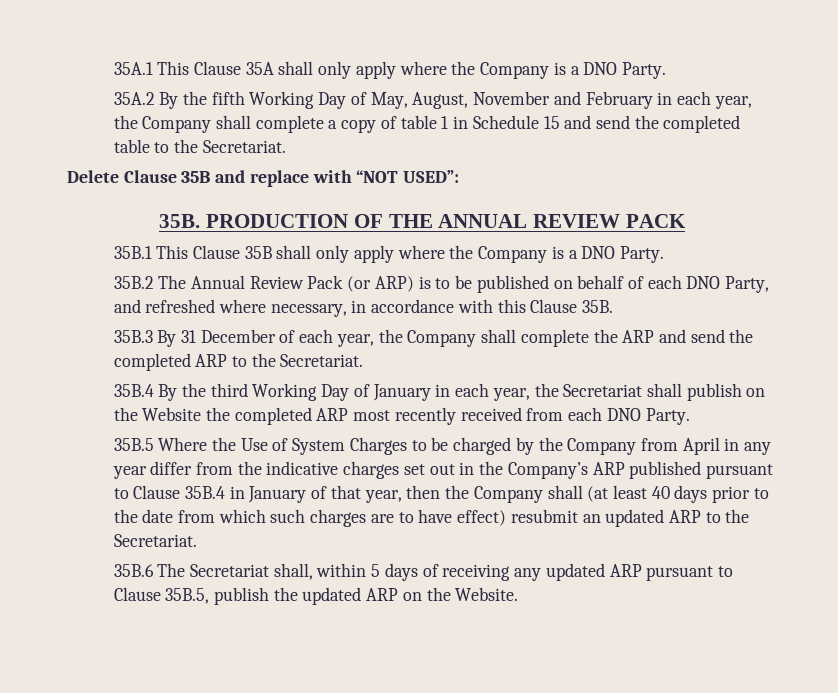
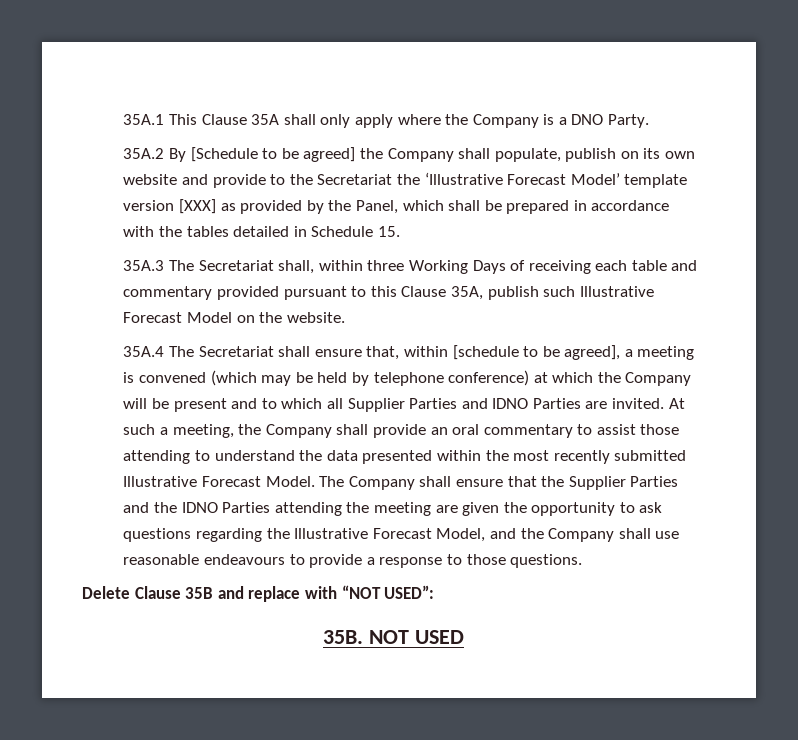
[182,91,752,109] [113,115,741,133] [113,139,286,153] the fifth Working Day of May, August, November and February in each year, the Company shall complete a copy of table 1 in Schedule 15 and send the completed table to the Secretariat. -> [190,147,696,162] [123,172,688,188] [123,199,670,214] [123,226,400,237] [123,260,698,274] [123,286,654,300] [123,312,345,323] [123,345,695,360] [123,370,692,386] [123,398,685,412] [123,424,680,438] [123,450,687,464] [123,476,679,490] [123,502,663,516] [123,528,680,542] [123,554,583,568] [Schedule to be agreed] the Company shall populate, publish on its own website and provide to the Secretariat the ‘Illustrative Forecast Model’ template version [XXX] as provided by the Panel, which shall be prepared in accordance with the tables detailed in Schedule 15. // 35A.3 The Secretariat shall, within three Working Days of receiving each table and commentary provided pursuant to this Clause 35A, publish such Illustrative Forecast Model on the website. // 35A.4 The Secretariat shall ensure that, within [schedule to be agreed], a meeting is convened (which may be held by telephone conference) at which the Company will be present and to which all Supplier Parties and IDNO Parties are invited. At such a meeting, the Company shall provide an oral commentary to assist those attending to understand the data presented within the most recently submitted Illustrative Forecast Model. The Company shall ensure that the Supplier Parties and the IDNO Parties attending the meeting are given the opportunity to ask questions regarding the Illustrative Forecast Model, and the Company shall use reasonable endeavours to provide a response to those questions.
[206,214,686,228] [113,245,664,263] [113,275,770,293] [113,299,614,317] [113,329,754,347] [113,353,364,371] [113,383,766,401] [113,407,690,425] [113,437,772,455] [112,461,773,479] [113,485,769,503] [113,509,750,527] [113,534,197,547] [113,563,733,581] [113,587,519,605] PRODUCTION OF THE ANNUAL REVIEW PACK // 35B.1 This Clause 35B shall only apply where the Company is a DNO Party. // 35B.2 The Annual Review Pack (or ARP) is to be published on behalf of each DNO Party, and refreshed where necessary, in accordance with this Clause 35B. // 35B.3 By 31 December of each year, the Company shall complete the ARP and send the completed ARP to the Secretariat. // 35B.4 By the third Working Day of January in each year, the Secretariat shall publish on the Website the completed ARP most recently received from each DNO Party. // 35B.5 Where the Use of System Charges to be charged by the Company from April in any year differ from the indicative charges set out in the Company’s ARP published pursuant to Clause 35B.4 in January of that year, then the Company shall (at least 40 days prior to the date from which such charges are to have effect) resubmit an updated ARP to the Secretariat. // 35B.6 The Secretariat shall, within 5 days of receiving any updated ARP pursuant to Clause 35B.5, publish the updated ARP on the Website. -> [369,630,464,644] NOT USED

